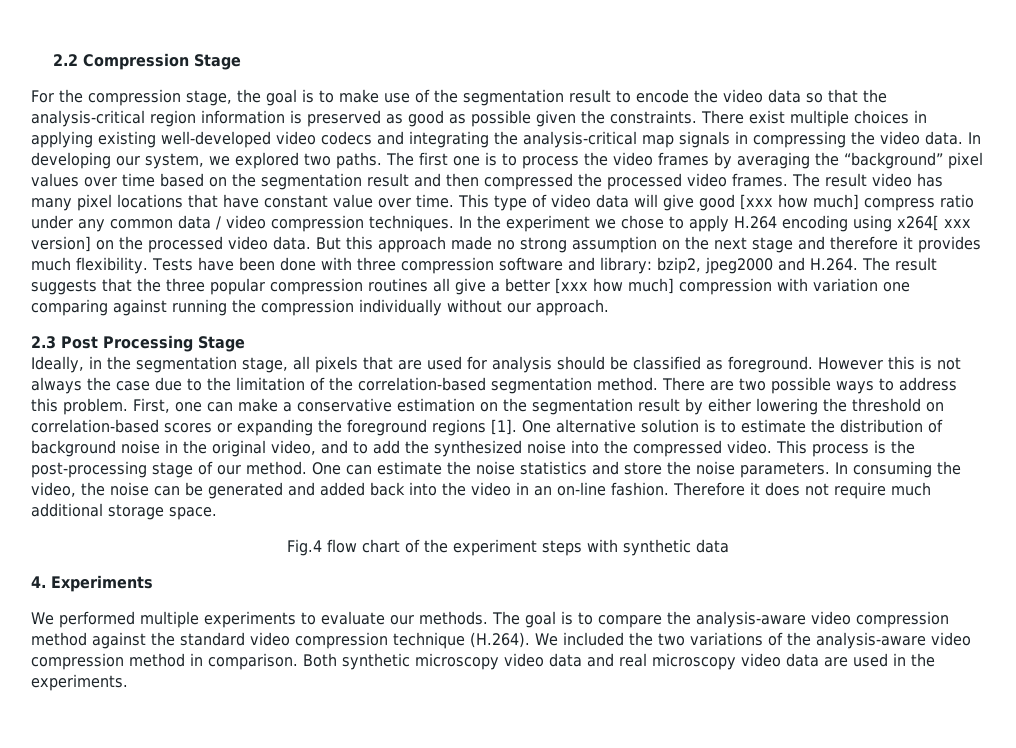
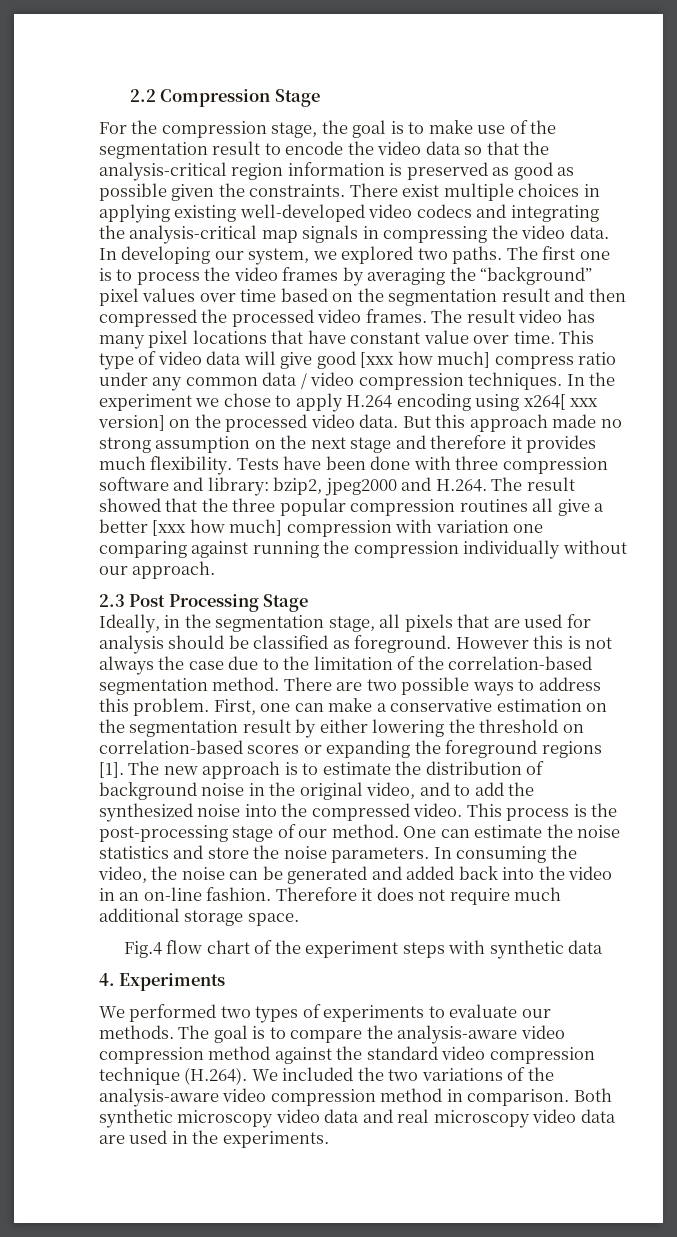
[31,279,97,295] suggests -> [99,498,161,512] showed
[522,419,699,433] One alternative solution -> [128,761,281,779] The new approach
[139,611,199,628] multiple -> [220,1004,321,1023] two types of

